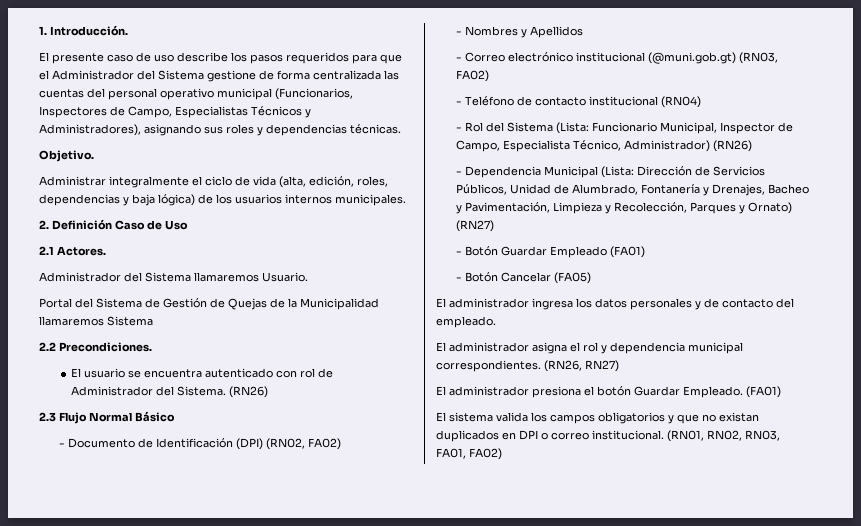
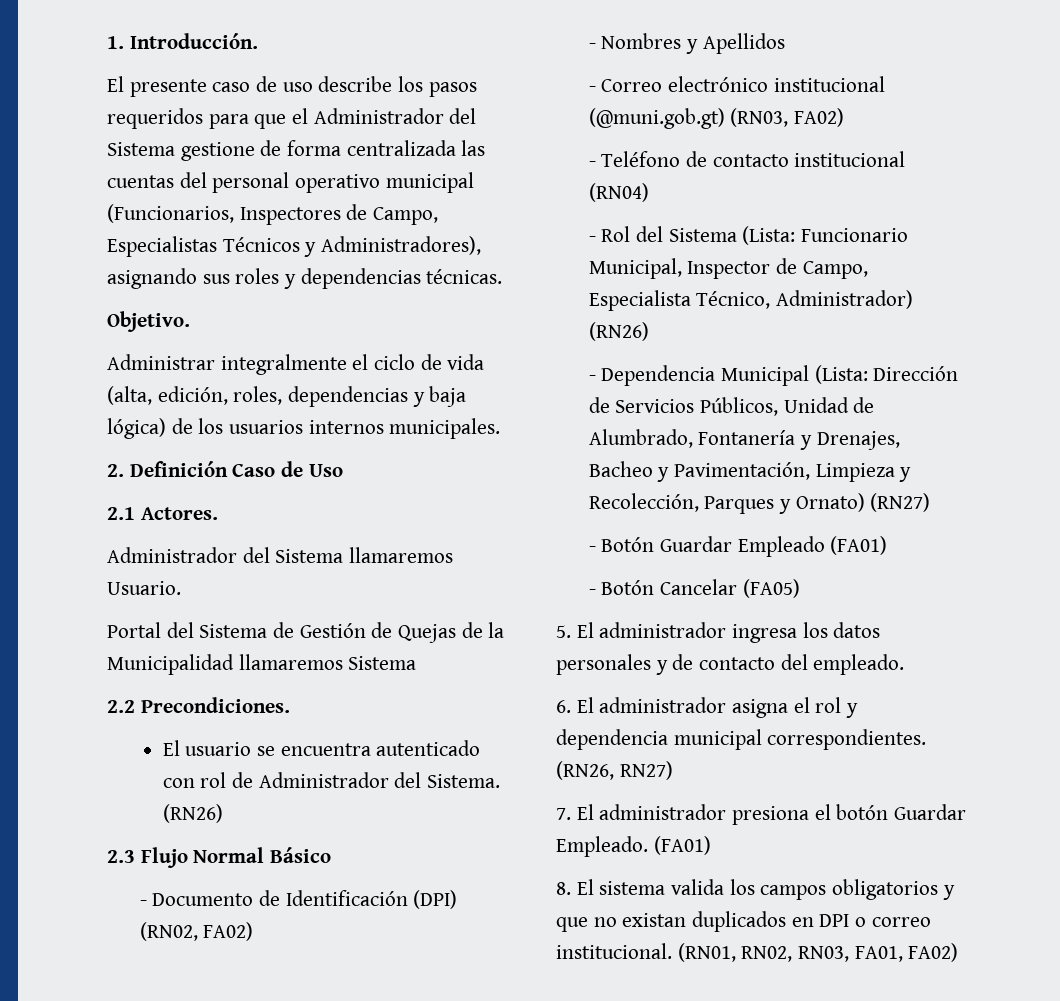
(591, 278) none -> [556,625,571,638] 5.
(496, 322) none -> [556,700,571,713] 6.
(619, 366) none -> [556,808,571,820] 7.
(781, 392) none -> [556,882,571,895] 8.

